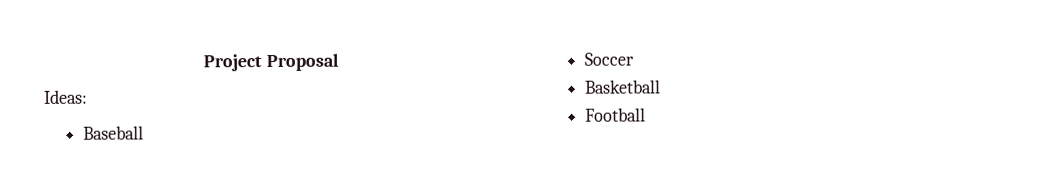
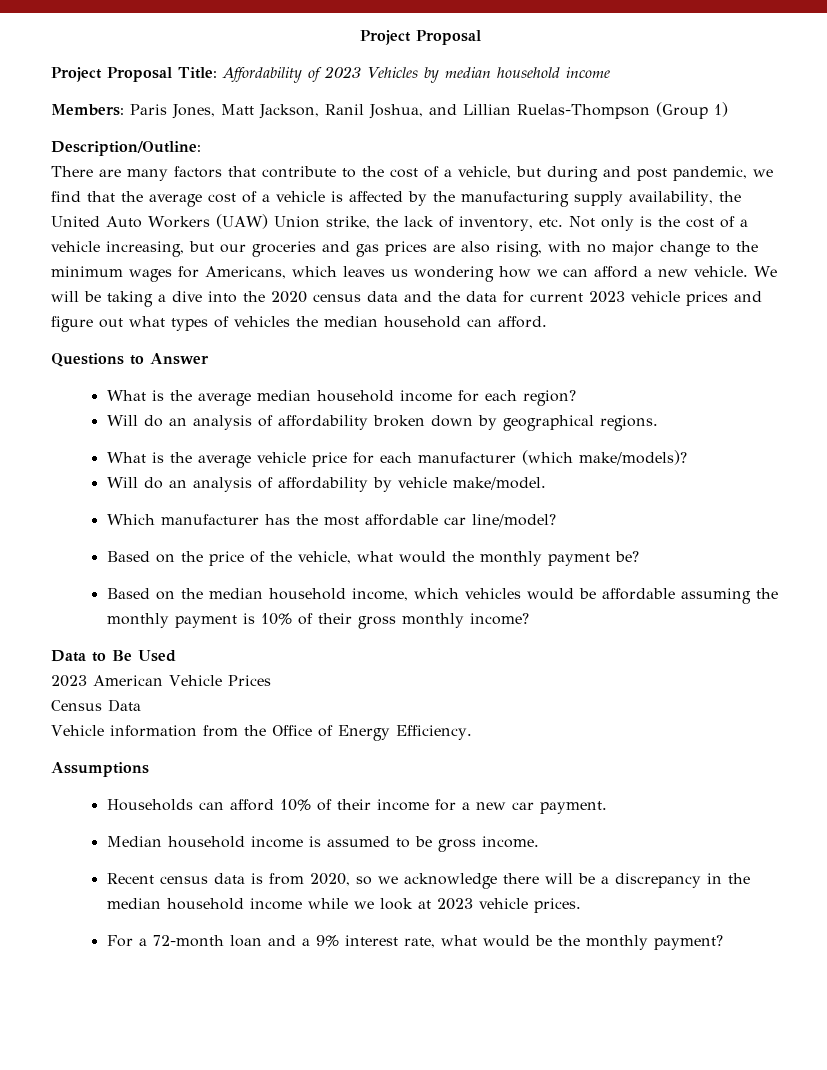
[44,89,88,104] [82,125,144,140] [583,52,634,66] [583,79,661,94] [584,107,646,122] Ideas: // Baseball // Soccer // Basketball // Football -> [51,66,610,83] [51,102,728,119] [51,141,201,156] [51,166,773,182] [51,191,741,207] [51,214,748,231] [51,241,758,257] [51,266,777,282] [51,291,762,307] [51,316,547,332] [51,353,209,367] [106,390,576,406] [106,415,658,431] [106,450,687,468] [106,477,546,492] [106,514,556,527] [106,551,639,566] [106,588,778,604] [106,613,529,629] [51,650,176,662] [51,675,271,687] [51,699,141,712] [51,725,472,741] [51,762,149,777] [106,799,607,814] [106,836,539,852] [106,873,750,889] [106,898,581,913] [106,935,723,950] Project Proposal Title: Affordability of 2023 Vehicles by median household income // Members: Paris Jones, Matt Jackson, Ranil Joshua, and Lillian Ruelas-Thompson (Group 1) // Description/Outline: // There are many factors that contribute to the cost of a vehicle, but during and post pandemic, we find that the average cost of a vehicle is affected by the manufacturing supply availability, the United Auto Workers (UAW) Union strike, the lack of inventory, etc. Not only is the cost of a vehicle increasing, but our groceries and gas prices are also rising, with no major change to the minimum wages for Americans, which leaves us wondering how we can afford a new vehicle. We will be taking a dive into the 2020 census data and the data for current 2023 vehicle prices and figure out what types of vehicles the median household can afford. // Questions to Answer // What is the average median household income for each region? // Will do an analysis of affordability broken down by geographical regions. // What is the average vehicle price for each manufacturer (which make/models)? // Will do an analysis of affordability by vehicle make/model. // Which manufacturer has the most affordable car line/model? // Based on the price of the vehicle, what would the monthly payment be? // Based on the median household income, which vehicles would be affordable assuming the monthly payment is 10% of their gross monthly income? // Data to Be Used // 2023 American Vehicle Prices // Census Data // Vehicle information from the Office of Energy Efficiency. // Assumptions // Households can afford 10% of their income for a new car payment. // Median household income is assumed to be gross income. // Recent census data is from 2020, so we acknowledge there will be a discrepancy in the median household income while we look at 2023 vehicle prices. // For a 72-month loan and a 9% interest rate, what would be the monthly payment?

